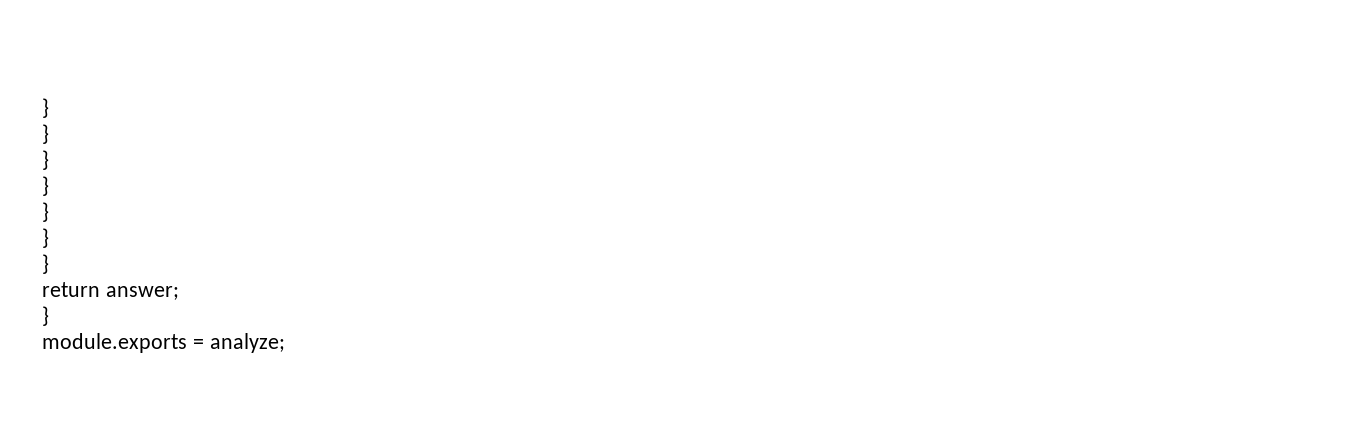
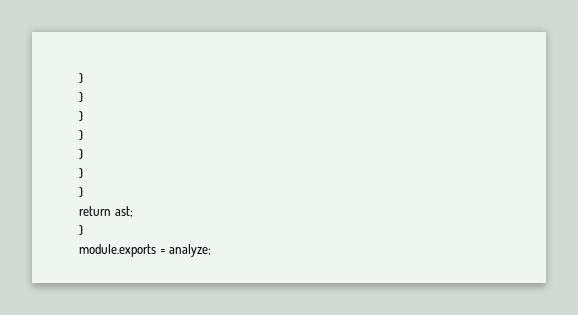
[105,286,179,300] answer; -> [114,206,133,217] ast;

